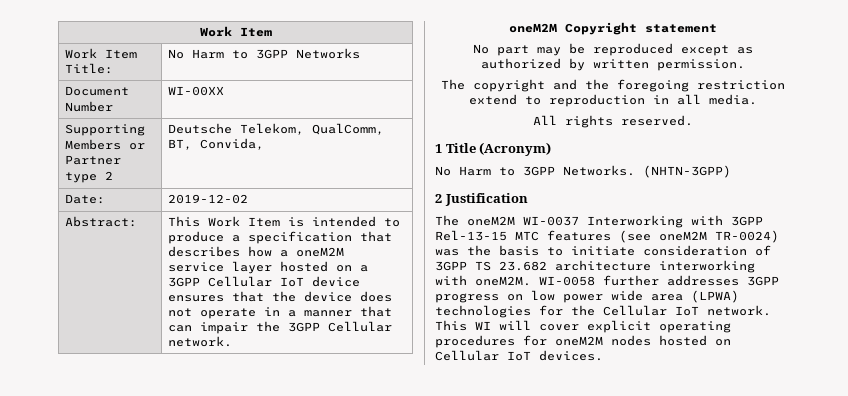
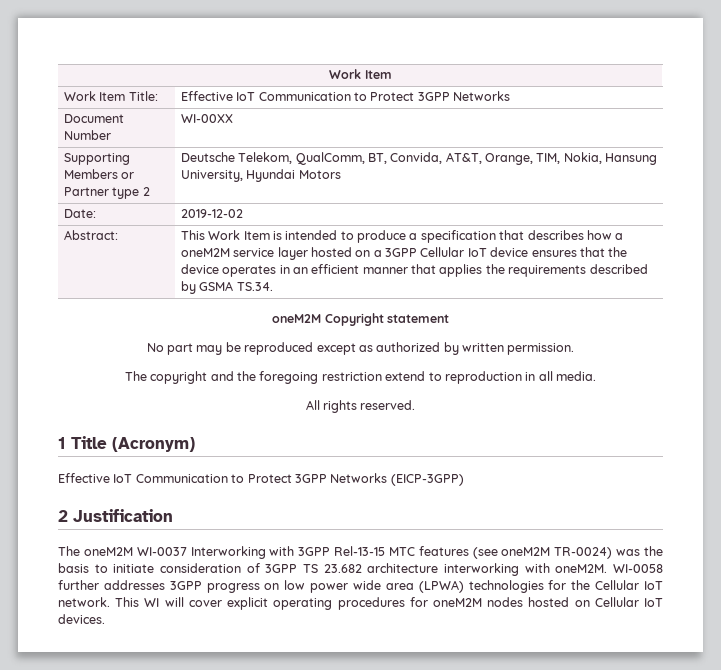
[168,49,249,59] No Harm to -> [180,91,415,101] Effective IoT Communication to Protect
(265, 144) none -> [445,152,658,165] [180,169,341,182] AT&T, Orange, TIM, Nokia, Hansung University, Hyundai Motors
[360,291,393,302] [168,306,393,319] [168,321,393,334] [168,336,233,347] does not operate in a manner that can impair the 3GPP Cellular network. -> [222,264,648,277] [180,281,273,294] operates in an efficient manner that applies the requirements described by GSMA TS.34.
[435,165,731,178] No Harm to 3GPP Networks. (NHTN-3GPP) -> [58,473,464,486] Effective IoT Communication to Protect 3GPP Networks (EICP-3GPP)

